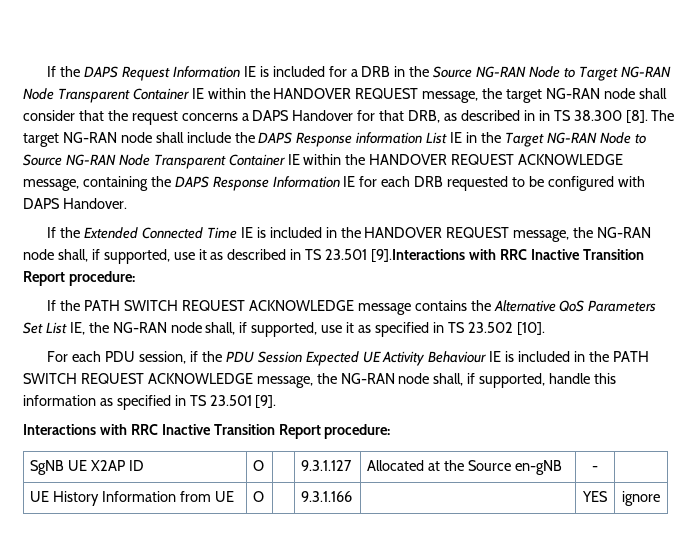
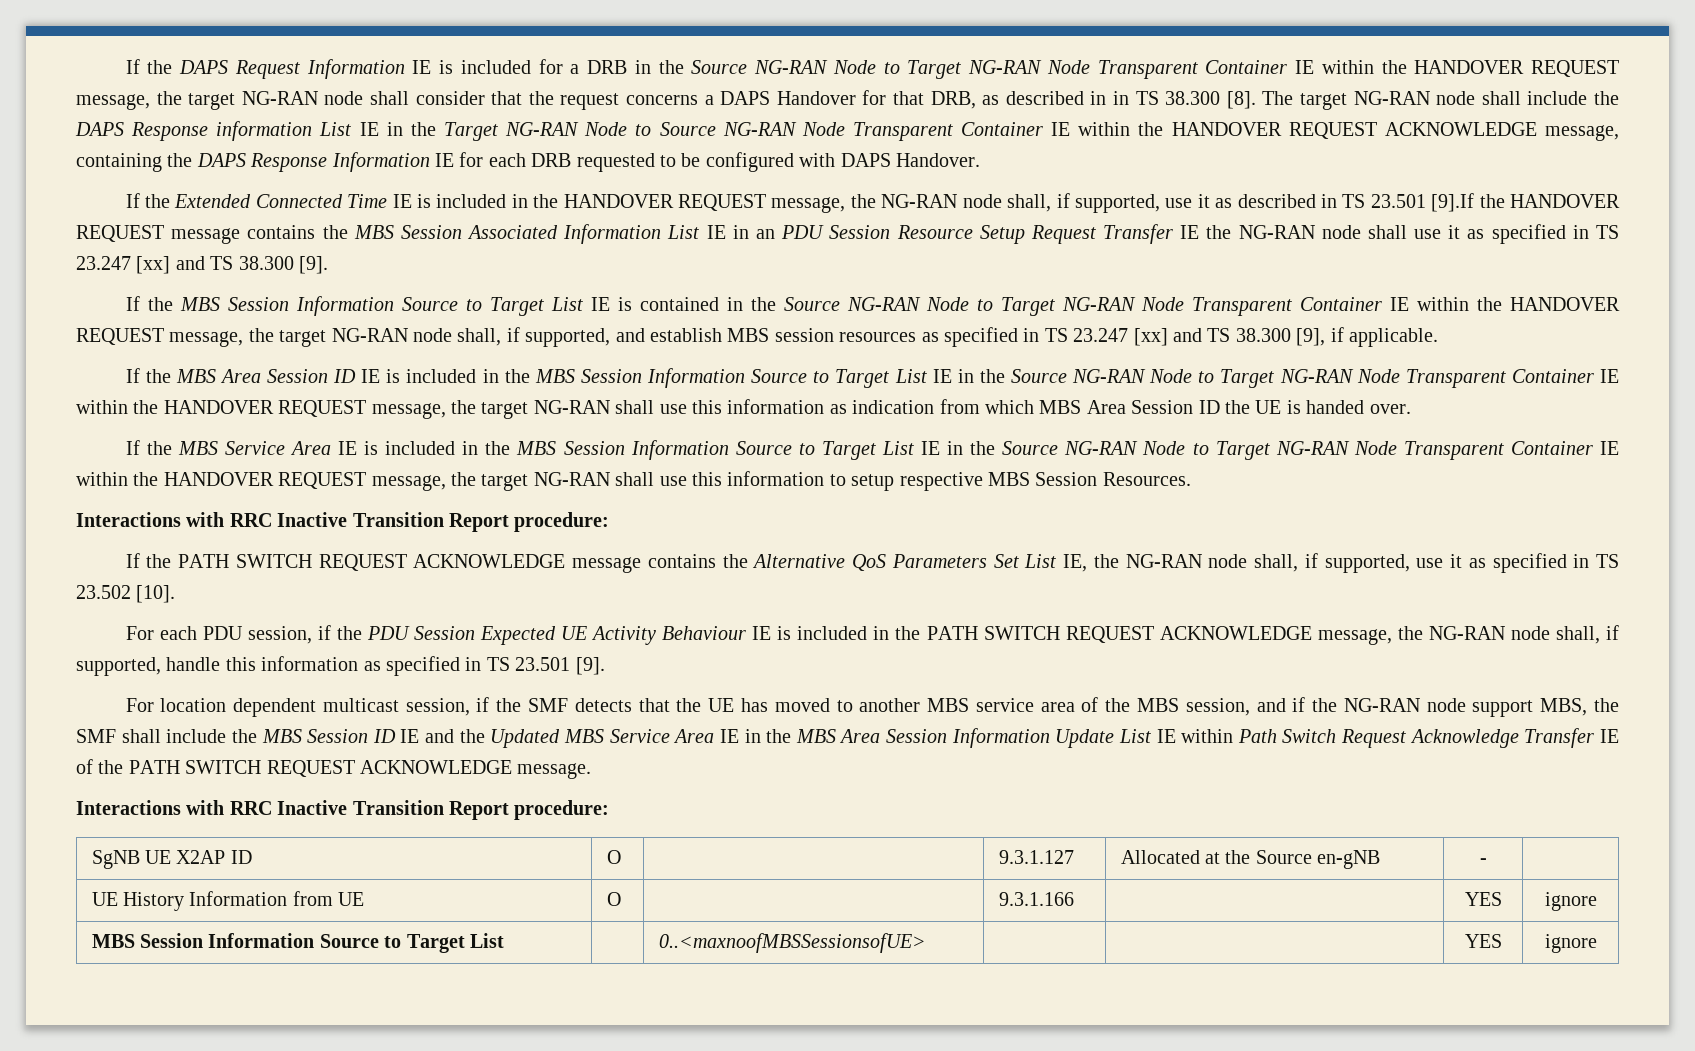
[371,249,466,262] [9].Interactions -> [1431,193,1620,212] [76,224,1619,244] [76,256,328,274] [125,296,1621,316] [76,327,1439,347] [125,368,1620,388] [76,399,1411,419] [125,440,1619,460] [76,471,1191,491] [76,512,181,527] [9].If the HANDOVER REQUEST message contains the MBS Session Associated Information List IE in an PDU Session Resource Setup Request Transfer IE the NG-RAN node shall use it as specified in TS 23.247 [xx] and TS 38.300 [9]. // If the MBS Session Information Source to Target List IE is contained in the Source NG-RAN Node to Target NG-RAN Node Transparent Container IE within the HANDOVER REQUEST message, the target NG-RAN node shall, if supported, and establish MBS session resources as specified in TS 23.247 [xx] and TS 38.300 [9], if applicable. // If the MBS Area Session ID IE is included in the MBS Session Information Source to Target List IE in the Source NG-RAN Node to Target NG-RAN Node Transparent Container IE within the HANDOVER REQUEST message, the target NG-RAN shall use this information as indication from which MBS Area Session ID the UE is handed over. // If the MBS Service Area IE is included in the MBS Session Information Source to Target List IE in the Source NG-RAN Node to Target NG-RAN Node Transparent Container IE within the HANDOVER REQUEST message, the target NG-RAN shall use this information to setup respective MBS Session Resources. // Interactions
(277, 401) none -> [125,697,1619,717] [76,728,1620,748] [76,759,592,779] // For location dependent multicast session, if the SMF detects that the UE has moved to another MBS service area of the MBS session, and if the NG-RAN node support MBS, the SMF shall include the MBS Session ID IE and the Updated MBS Service Area IE in the MBS Area Session Information Update List IE within Path Switch Request Acknowledge Transfer IE of the PATH SWITCH REQUEST ACKNOWLEDGE message.
(660, 498) none -> [91,933,505,953] [658,933,926,953] [1464,934,1502,948] [1544,934,1597,953] // MBS Session Information Source to Target List | | 0..<maxnoofMBSSessionsofUE> | | | YES | ignore

